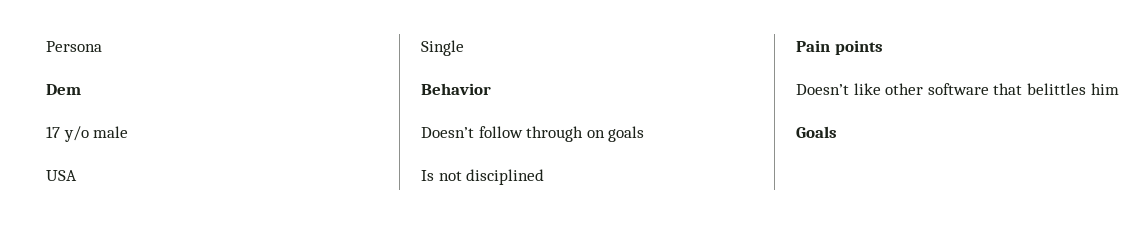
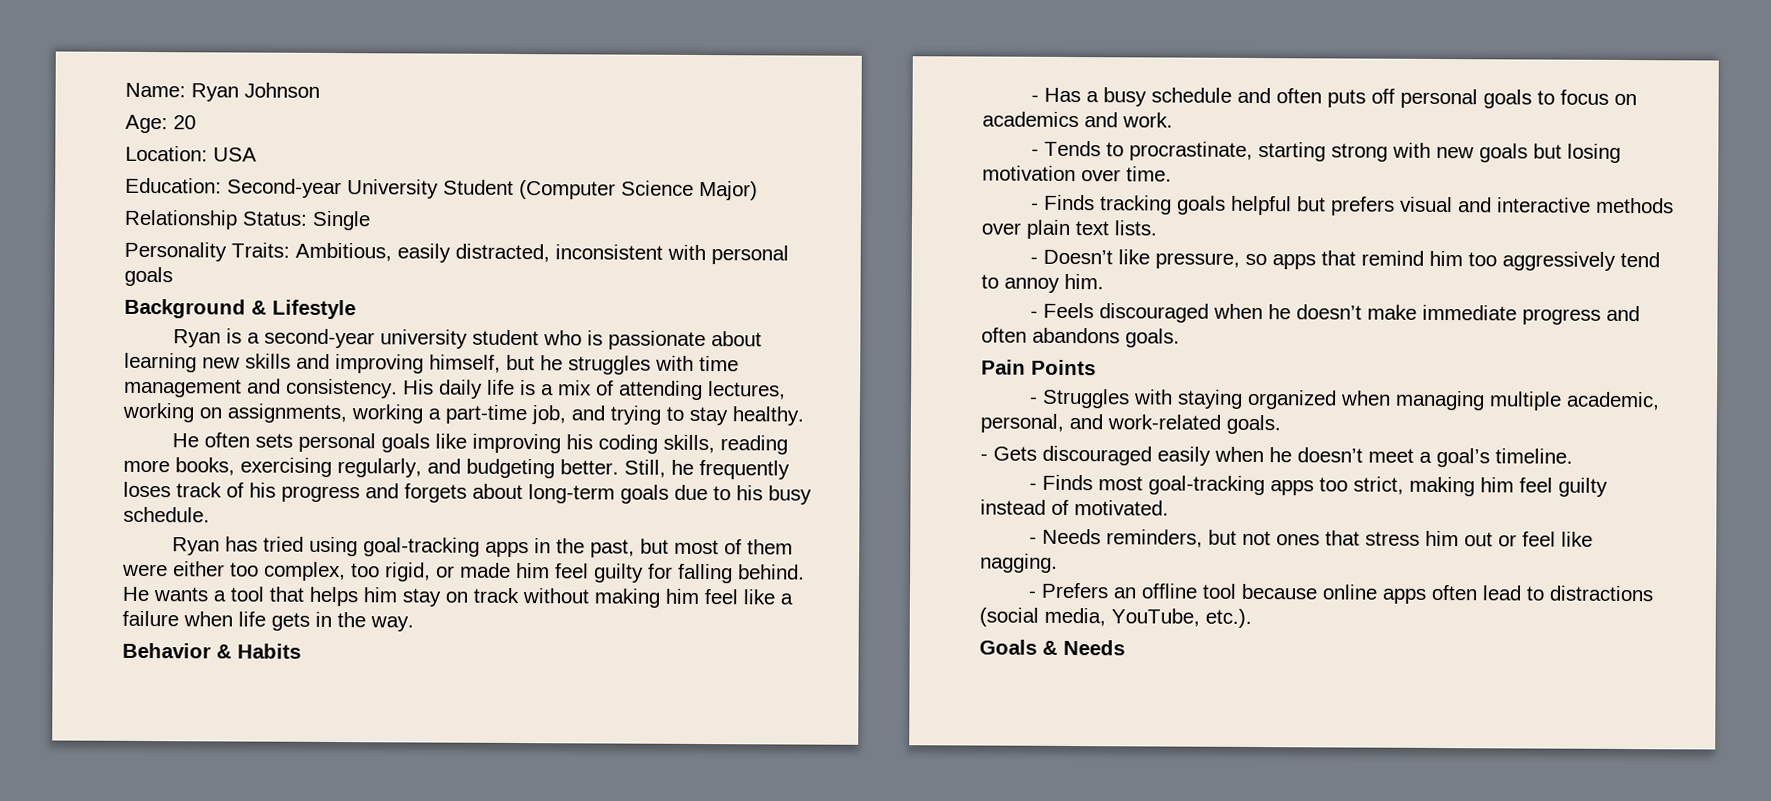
[46,41,102,52] [46,84,81,95] [46,126,129,142] [46,170,77,181] [421,40,464,56] [421,83,491,95] [421,126,645,142] [421,169,545,185] [796,40,883,55] [796,83,1119,95] Persona // Dem // 17 y/o male // USA // Single // Behavior // Doesn’t follow through on goals // Is not disciplined // Pain points // Doesn’t like other software that belittles him -> [125,82,320,102] [125,114,196,134] [125,145,257,162] [125,177,758,201] [124,209,371,231] [124,241,789,265] [124,266,173,287] [124,298,356,320] [172,328,762,351] [124,352,739,375] [124,378,786,401] [122,402,804,426] [171,432,788,455] [123,457,790,480] [123,481,812,505] [123,506,210,523] [171,536,793,558] [122,561,805,584] [122,586,793,608] [122,610,414,632] [122,642,301,659] [1030,87,1637,109] [982,111,1173,128] [1030,140,1621,163] [982,165,1172,182] [1030,194,1674,216] [981,219,1157,239] [1029,249,1660,271] [981,273,1104,293] [1029,302,1640,325] [981,327,1180,348] [981,359,1096,376] [1028,388,1660,411] [980,413,1281,435] [980,445,1573,468] [1028,474,1608,497] [980,499,1169,516] [1028,528,1593,548] [980,553,1058,573] [1027,582,1654,604] [979,607,1252,628] Name: Ryan Johnson // Age: 20 // Location: USA // Education: Second-year University Student (Computer Science Major) // Relationship Status: Single // Personality Traits: Ambitious, easily distracted, inconsistent with personal goals // Background & Lifestyle // Ryan is a second-year university student who is passionate about learning new skills and improving himself, but he struggles with time management and consistency. His daily life is a mix of attending lectures, working on assignments, working a part-time job, and trying to stay healthy. // He often sets personal goals like improving his coding skills, reading more books, exercising regularly, and budgeting better. Still, he frequently loses track of his progress and forgets about long-term goals due to his busy schedule. // Ryan has tried using goal-tracking apps in the past, but most of them were either too complex, too rigid, or made him feel guilty for falling behind. He wants a tool that helps him stay on track without making him feel like a failure when life gets in the way. // Behavior & Habits // - Has a busy schedule and often puts off personal goals to focus on academics and work. // - Tends to procrastinate, starting strong with new goals but losing motivation over time. // - Finds tracking goals helpful but prefers visual and interactive methods over plain text lists. // - Doesn’t like pressure, so apps that remind him too aggressively tend to annoy him. // - Feels discouraged when he doesn’t make immediate progress and often abandons goals. // Pain Points // - Struggles with staying organized when managing multiple academic, personal, and work-related goals. // - Gets discouraged easily when he doesn’t meet a goal’s timeline. // - Finds most goal-tracking apps too strict, making him feel guilty instead of motivated. // - Needs reminders, but not ones that stress him out or feel like nagging. // - Prefers an offline tool because online apps often lead to distractions (social media, YouTube, etc.).
(837, 132) none -> [1042,639,1125,656] & Needs

